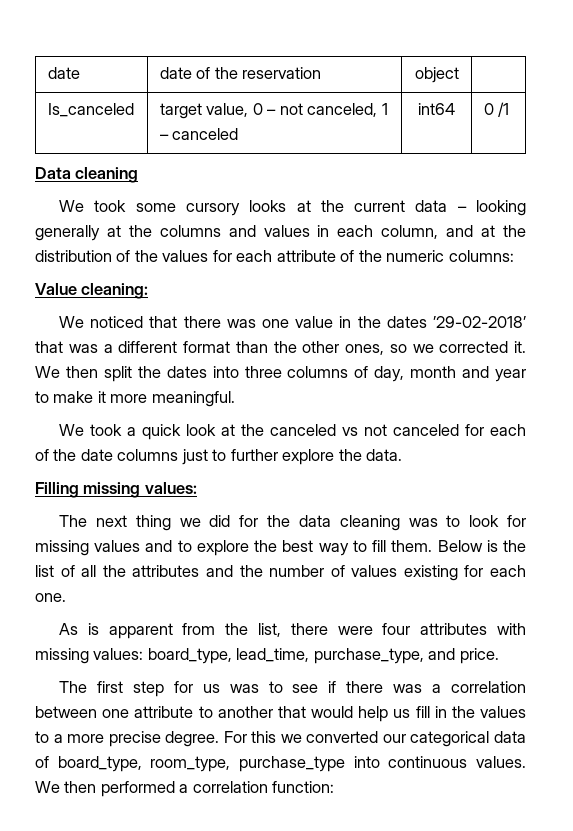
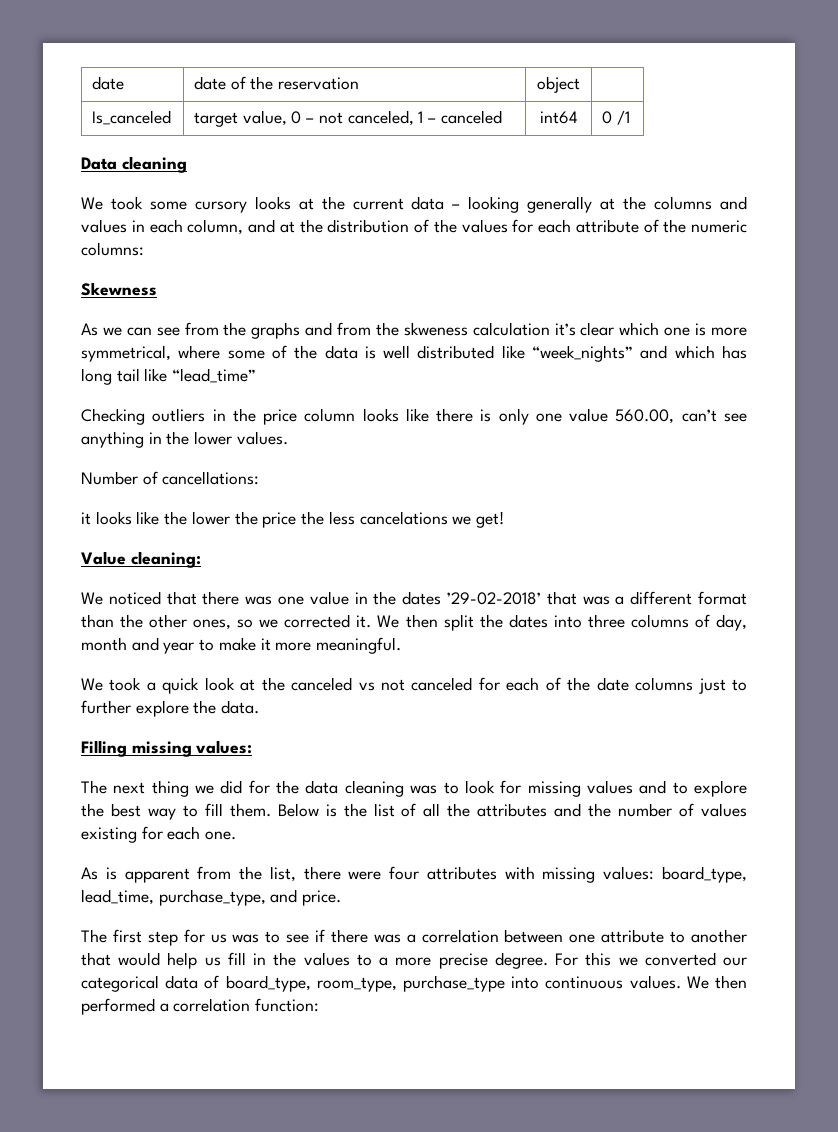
(514, 256) none -> [81,282,157,296] [81,322,747,339] [81,345,747,362] [81,368,257,385] [81,408,747,425] [81,431,288,448] [81,471,260,485] [81,511,504,528] // Skewness // As we can see from the graphs and from the skweness calculation it’s clear which one is more symmetrical, where some of the data is well distributed like “week_nights” and which has long tail like “lead_time” // Checking outliers in the price column looks like there is only one value 560.00, can’t see anything in the lower values. // Number of cancellations: // it looks like the lower the price the less cancelations we get!

